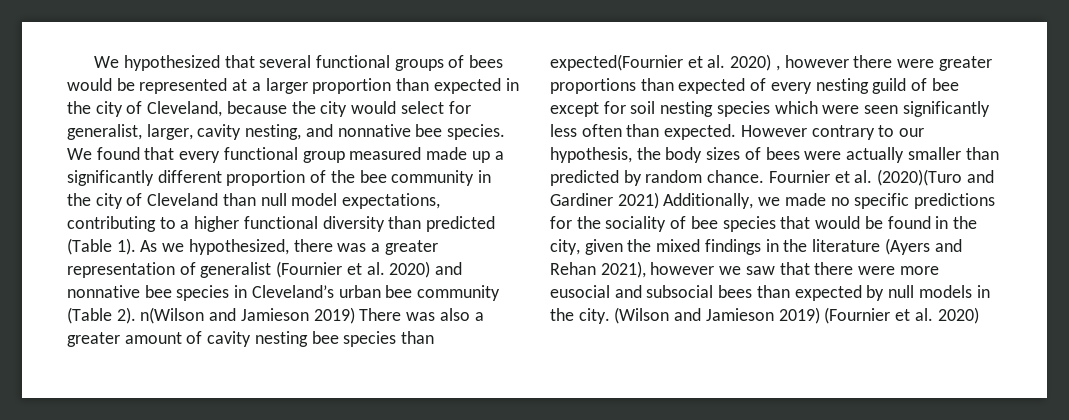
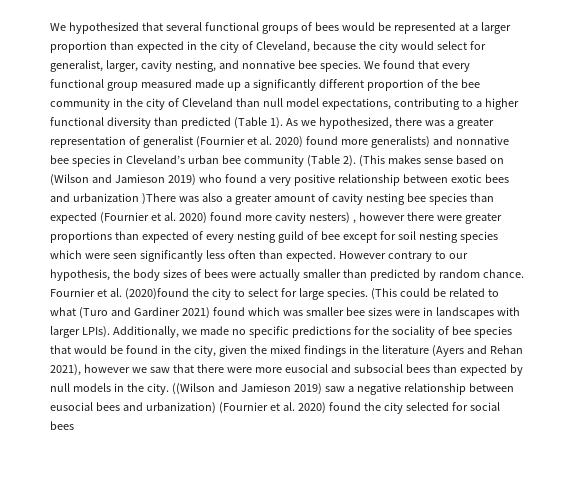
(431, 269) none -> [305,136,430,148] found more generalists)
[140,307,402,324] n(Wilson and Jamieson 2019) There -> [358,155,504,167] [50,174,509,186] [50,193,176,205] (This makes sense based on (Wilson and Jamieson 2019) who found a very positive relationship between exotic bees and urbanization )There
[550,54,772,71] expected(Fournier et al. 2020) -> [50,212,350,224] expected (Fournier et al. 2020) found more cavity nesters)
[877,169,994,186] [550,192,659,209] (2020)(Turo and Gardiner 2021) -> [124,288,499,300] [50,307,520,319] [50,326,110,338] (2020)found the city to select for large species. (This could be related to what (Turo and Gardiner 2021) found which was smaller bee sizes were in landscapes with larger LPIs).
[614,307,979,324] (Wilson and Jamieson 2019) (Fournier et al. 2020) -> [171,383,514,395] [50,402,500,414] [50,421,74,430] ((Wilson and Jamieson 2019) saw a negative relationship between eusocial bees and urbanization) (Fournier et al. 2020) found the city selected for social bees

